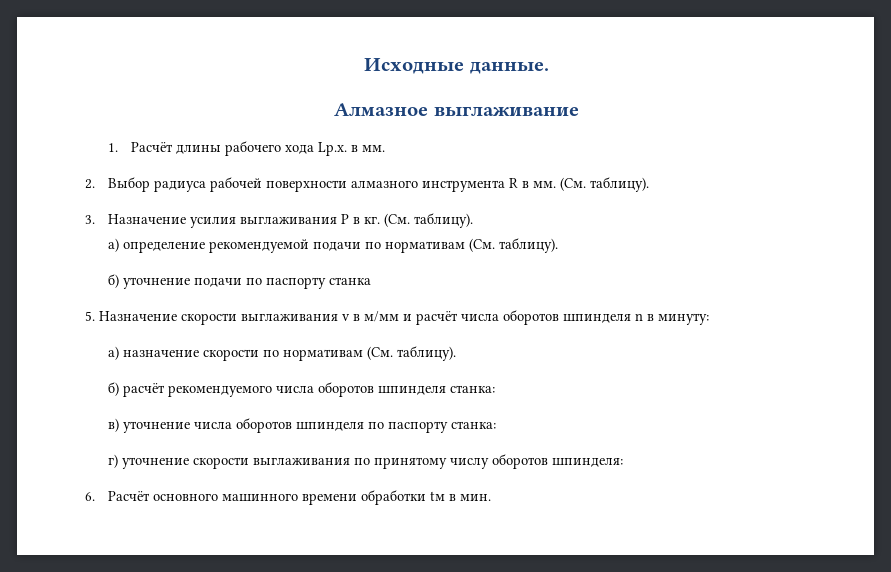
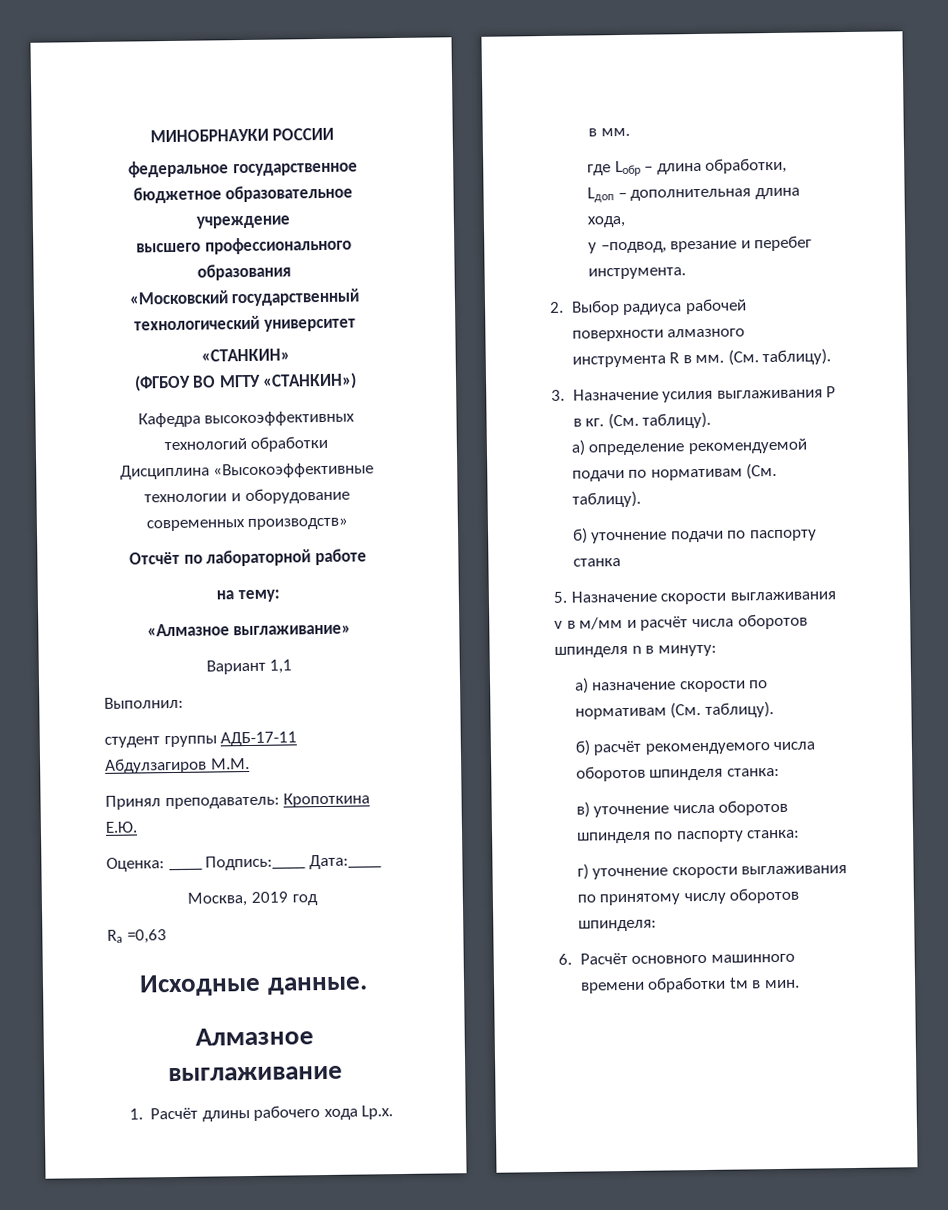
(364, 66) none -> [149,127,335,143] [128,160,358,178] [132,184,354,204] [196,215,290,229] [136,236,352,255] [197,263,291,281] [128,288,361,307] [134,315,356,332] [200,348,290,362] [133,372,358,392] [137,410,356,428] [163,435,329,452] [119,462,375,480] [144,487,350,505] [145,517,349,532] [129,548,367,567] [216,589,280,603] [146,623,352,637] [205,659,293,675] [104,696,184,709] [104,731,298,748] [105,757,250,774] [105,792,371,810] [105,821,137,833] [106,854,382,872] [187,891,318,907] [107,929,167,944] МИНОБРНАУКИ РОССИИ // федеральное государственное бюджетное образовательное учреждение // высшего профессионального образования // «Московский государственный технологический университет // «СТАНКИН» // (ФГБОУ ВО МГТУ «СТАНКИН») // Кафедра высокоэффективных технологий обработки // Дисциплина «Высокоэффективные технологии и оборудование современных производств» // Отсчёт по лабораторной работе // на тему: // «Алмазное выглаживание» // Вариант 1,1 // Выполнил: // студент группы АДБ-17-11 Абдулзагиров М.М. // Принял преподаватель: Кропоткина Е.Ю. // Оценка: ____ Подпись:____ Дата:____ // Москва, 2019 год // Ra =0,63 //
(385, 148) none -> [586,157,788,177] [586,187,800,203] [586,215,625,228] [587,235,813,254] [587,267,686,280] // где Lобр – длина обработки, // Lдоп – дополнительная длина хода, // y –подвод, врезание и перебег инструмента.

